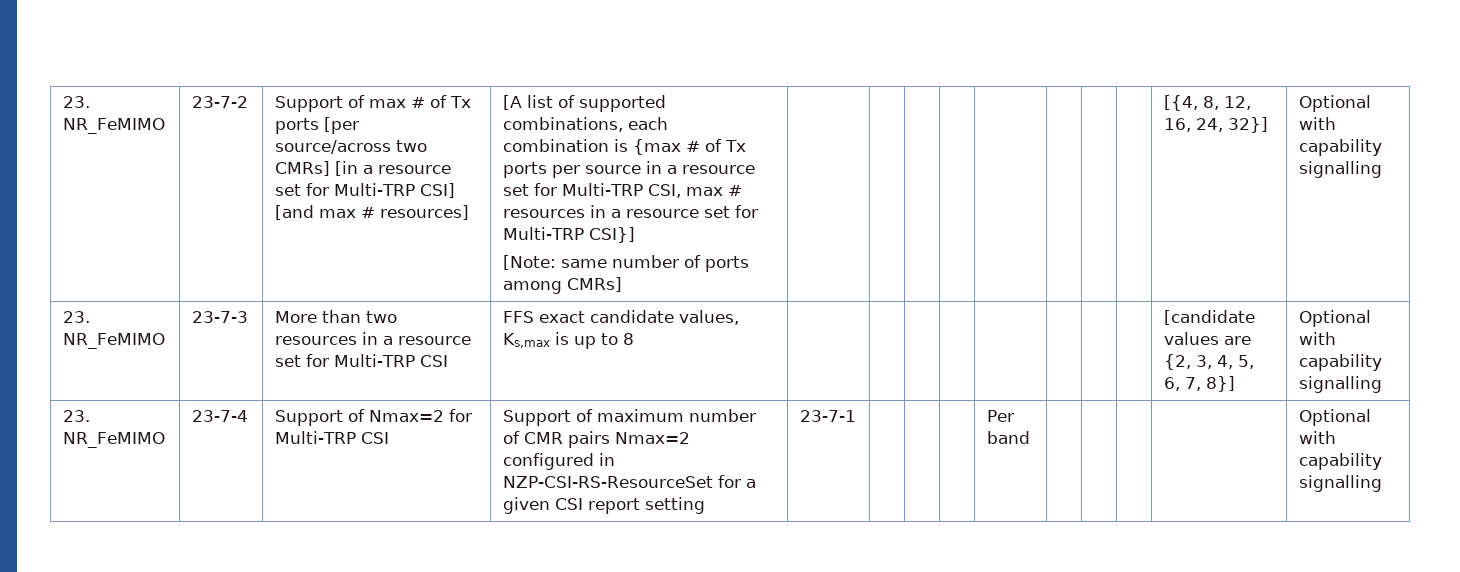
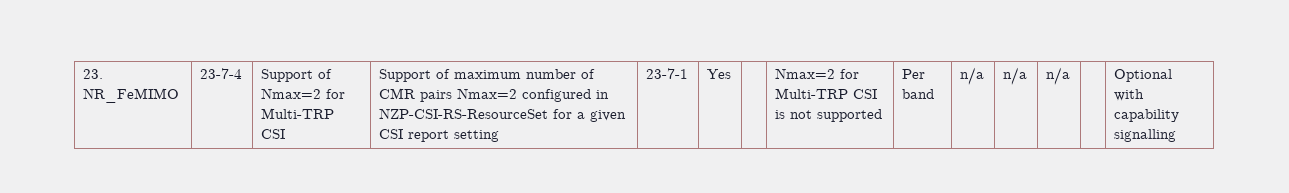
[62,96,90,108] [62,118,165,134] [191,96,248,108] [274,95,471,112] [274,117,359,134] [274,140,427,154] [274,161,451,176] [274,183,455,198] [274,205,469,220] [502,95,666,112] [502,117,668,132] [502,139,746,155] [502,161,755,178] [502,183,742,198] [502,205,758,218] [502,227,635,243] [502,255,749,272] [502,277,622,294] [1163,95,1251,111] [1163,117,1268,133] [1298,95,1371,112] [1298,117,1336,130] [1298,139,1382,156] [1298,161,1382,178] [62,311,90,323] [62,333,165,349] [191,311,248,323] [274,310,397,323] [274,332,471,345] [274,354,448,367] [502,310,739,325] [502,332,634,349] [1163,310,1255,325] [1163,332,1251,345] [1163,354,1254,370] [1163,376,1235,392] [1298,310,1371,327] [1298,332,1336,345] [1298,354,1382,371] [1298,376,1382,393] [62,410,90,422] [62,432,165,448] 23. NR_FeMIMO | 23-7-2 | Support of max # of Tx ports [per source/across two CMRs] [in a resource set for Multi-TRP CSI] [and max # resources] | [A list of supported combinations, each combination is {max # of Tx ports per source in a resource set for Multi-TRP CSI, max # resources in a resource set for Multi-TRP CSI}] // [Note: same number of ports among CMRs] | | | | | | | | | [{4, 8, 12, 16, 24, 32}] | Optional with capability signalling // 23. NR_FeMIMO | 23-7-3 | More than two resources in a resource set for Multi-TRP CSI | FFS exact candidate values, Ks,max is up to 8 | | | | | | | | | [candidate values are {2, 3, 4, 5, 6, 7, 8}] | Optional with capability signalling // 23. NR_FeMIMO -> [82,69,103,79] [82,88,179,103] 23. NR_FeMIMO
(856, 416) | | -> [706,69,731,79] [774,68,859,79] [774,88,877,99] [774,109,882,122] Yes | | Nmax=2 for Multi-TRP CSI is not supported
(1030, 437) | | -> [959,67,984,85] [1002,67,1027,85] [1045,67,1070,85] n/a | n/a | n/a

